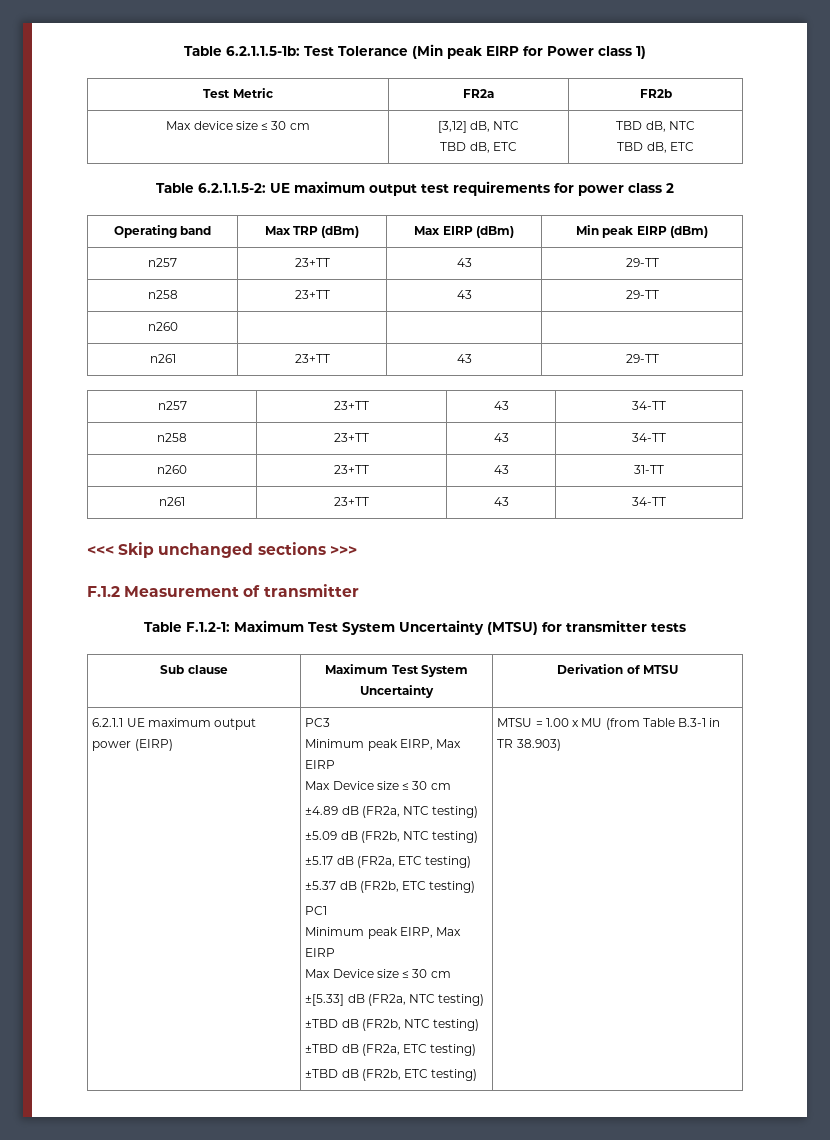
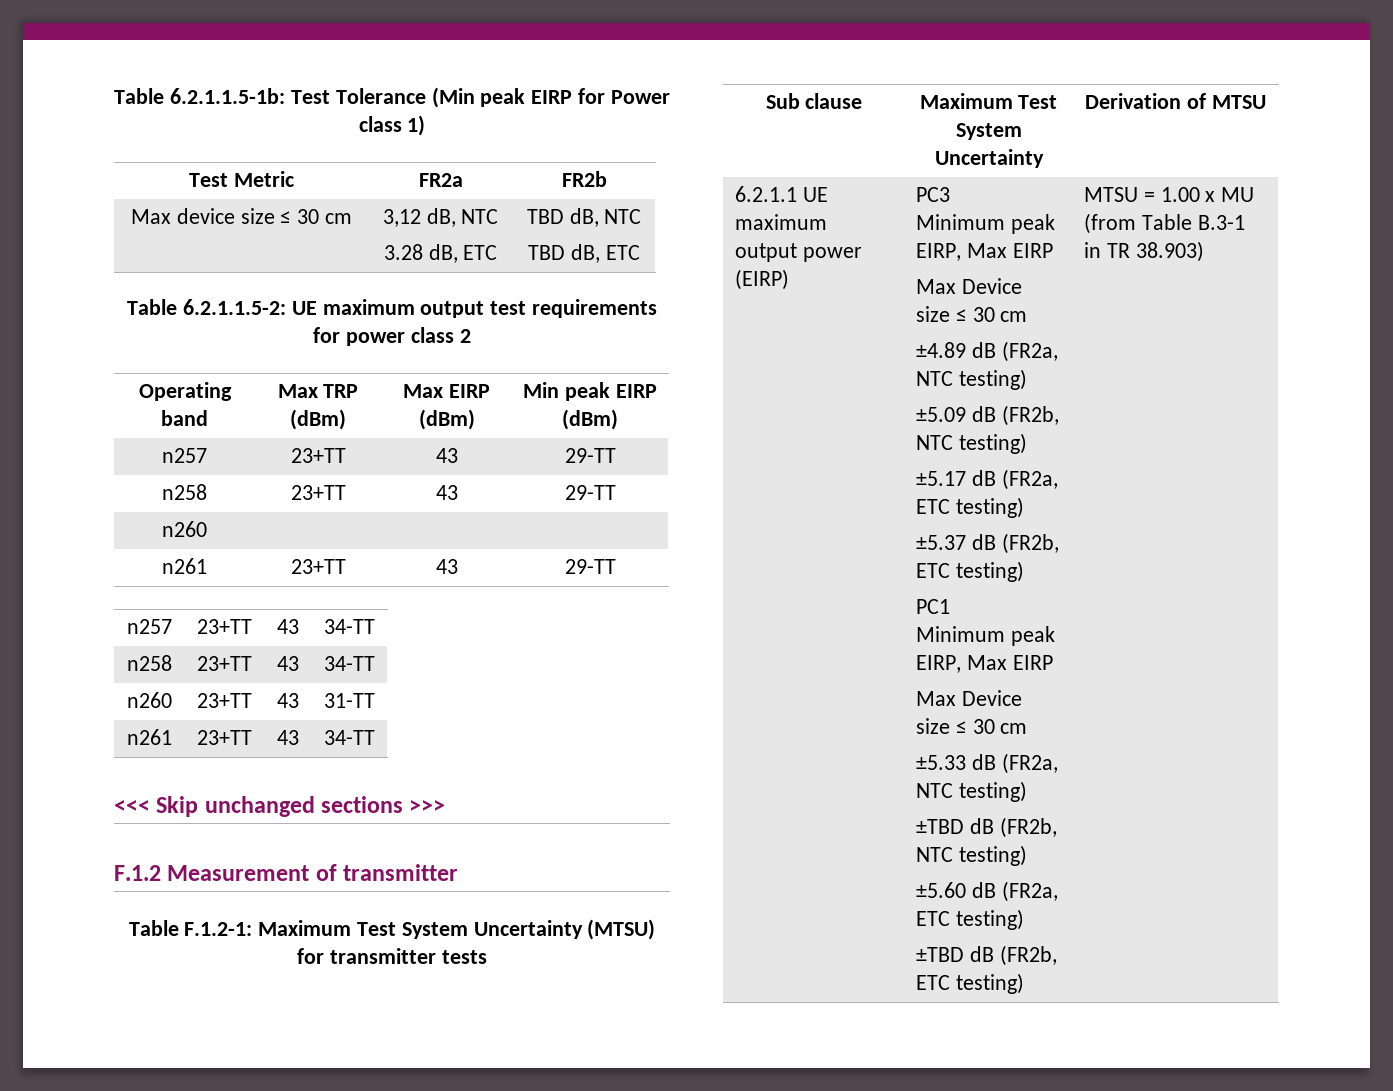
[437,121,520,133] [440,142,467,151] [3,12] dB, NTC // TBD -> [382,208,499,227] [383,244,423,260] 3,12 dB, NTC // 3.28
[305,994,345,1006] ±[5.33] -> [916,755,967,770] ±5.33
[305,1044,339,1053] ±TBD -> [916,882,967,898] ±5.60

